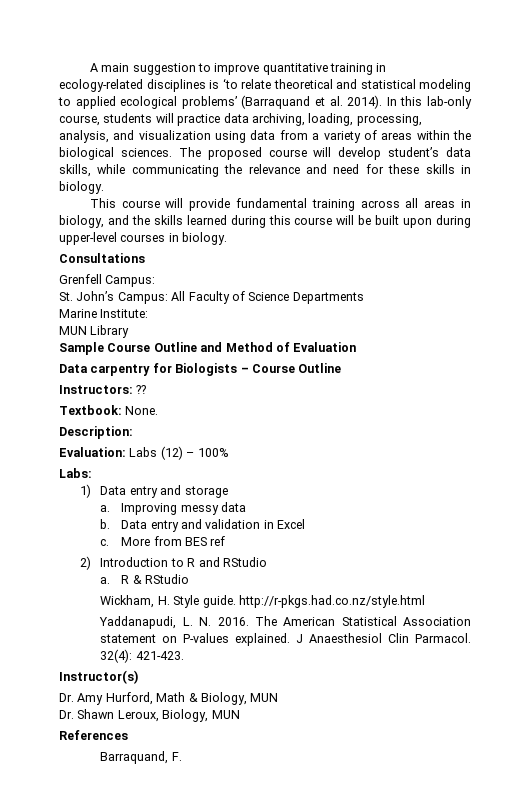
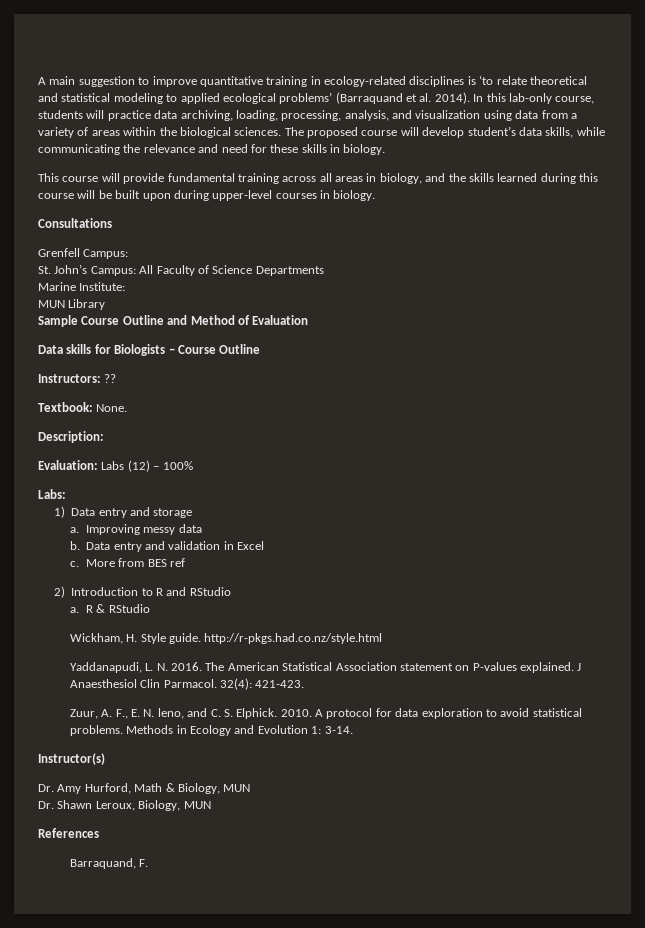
[90,364,151,376] carpentry -> [66,344,92,354] skills
(184, 655) none -> [69,708,582,719] [69,725,353,736] // Zuur, A. F., E. N. leno, and C. S. Elphick. 2010. A protocol for data exploration to avoid statistical problems. Methods in Ecology and Evolution 1: 3-14.

